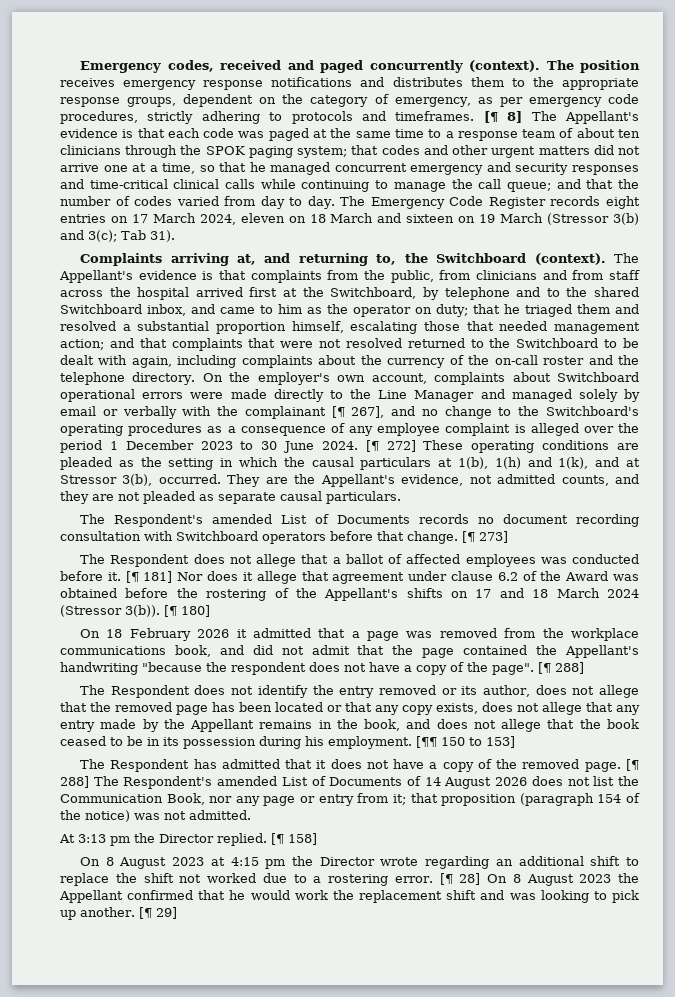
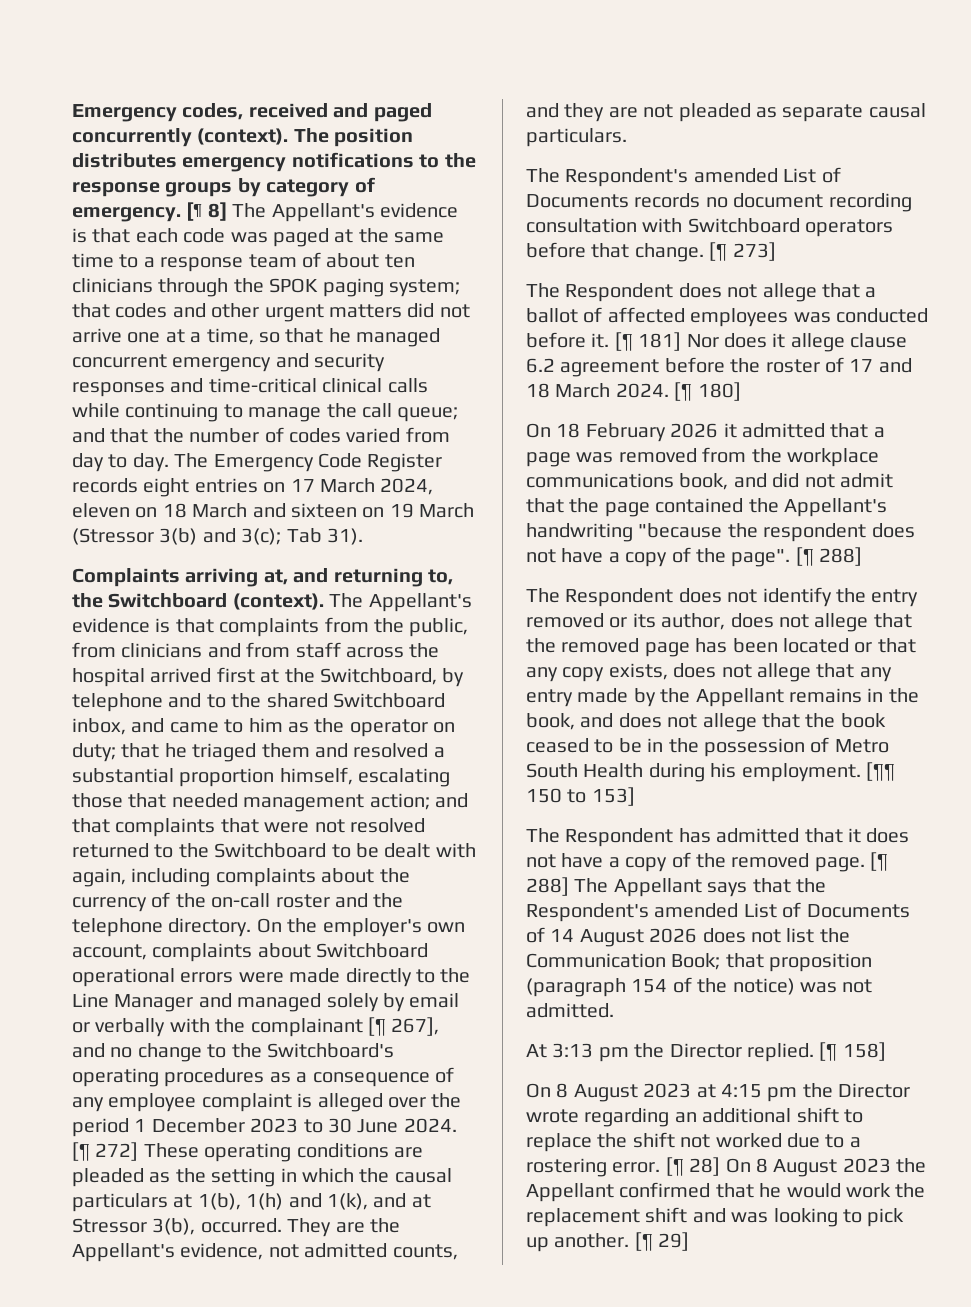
[60,77,639,90] [60,94,639,107] [60,111,475,124] receives emergency response notifications and distributes them to the appropriate response groups, dependent on the category of emergency, as per emergency code procedures, strictly adhering to protocols and timeframes. -> [72,152,476,172] [72,177,375,197] [72,207,181,222] distributes emergency notifications to the response groups by category of emergency.
[301,571,639,584] [60,588,469,601] that agreement under clause 6.2 of the Award was obtained before the rostering of the Appellant's shifts on -> [850,333,908,348] [526,357,844,377] clause 6.2 agreement before the roster of
[606,589,639,598] [60,605,160,617] 2024 (Stressor 3(b)). -> [615,383,669,398] 2024.
[163,737,256,749] its possession -> [668,737,889,757] [526,763,644,778] the possession of Metro South Health
(119, 781) none -> [613,878,826,897] Appellant says that the
[166,793,406,806] Book, nor any page or entry from it; -> [671,953,721,970] Book;

